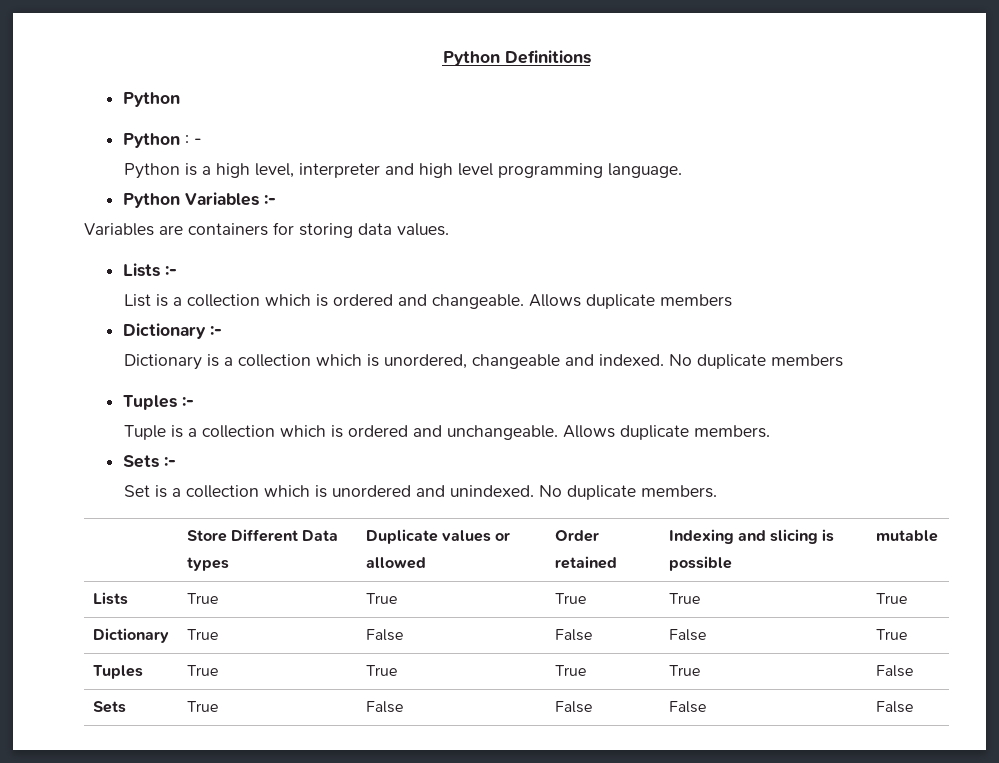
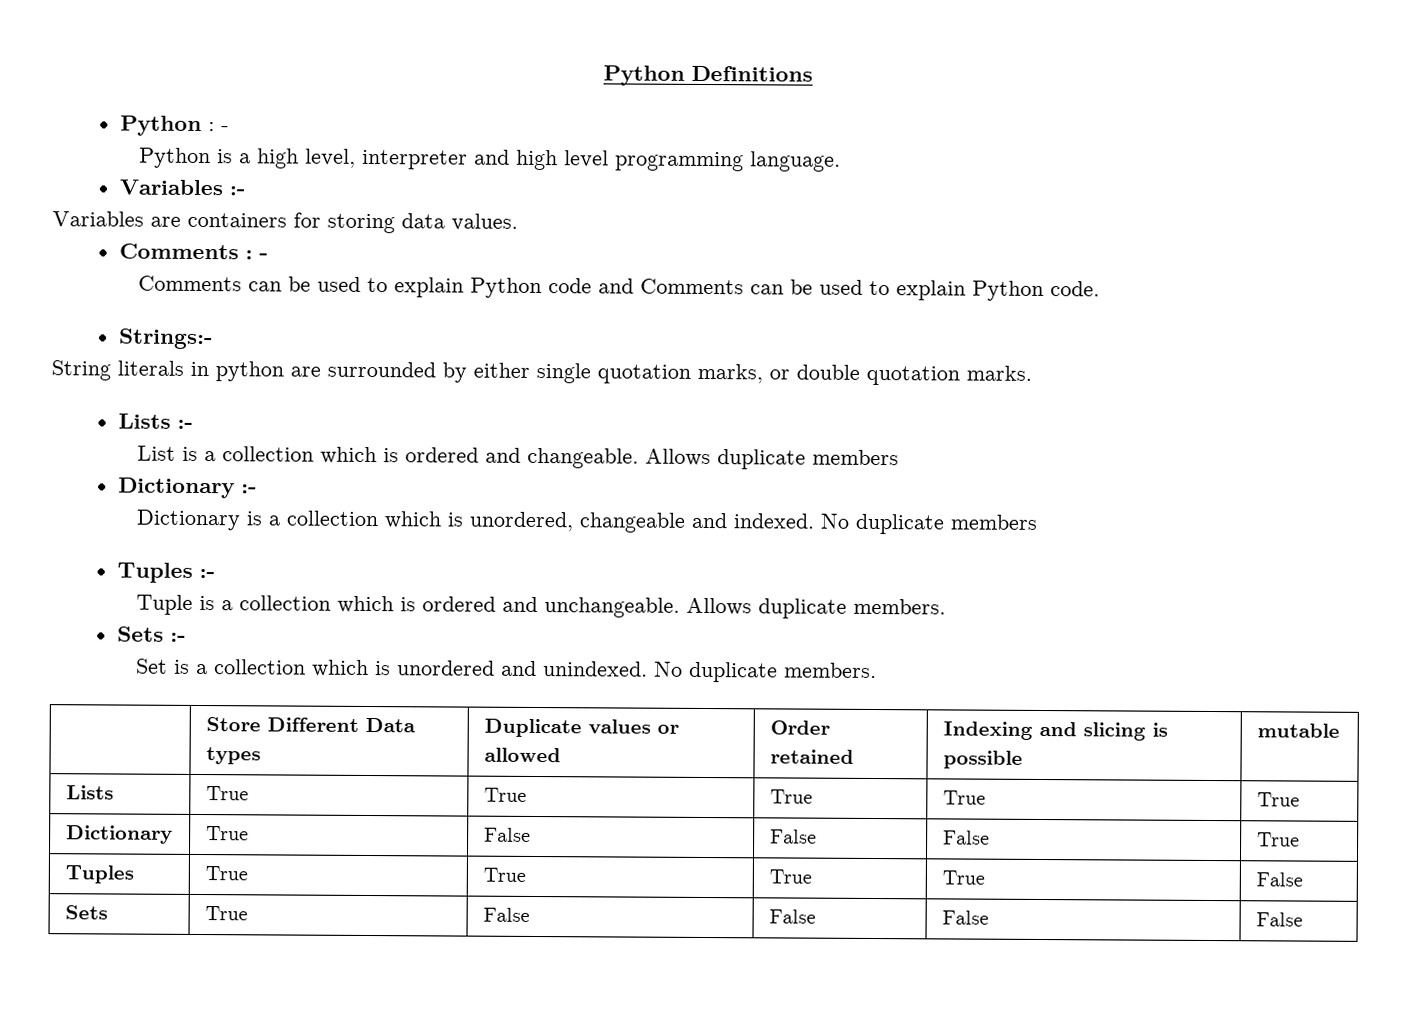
[123,133,181,148] // Python -> (202, 126) none
[123,193,181,208] Python -> (841, 161) none
(449, 229) none -> [118,243,268,260] [137,275,1100,302] [117,328,213,350] [51,360,1032,386] // Comments : - // Comments can be used to explain Python code and Comments can be used to explain Python code. // Strings:- // String literals in python are surrounded by either single quotation marks, or double quotation marks.

